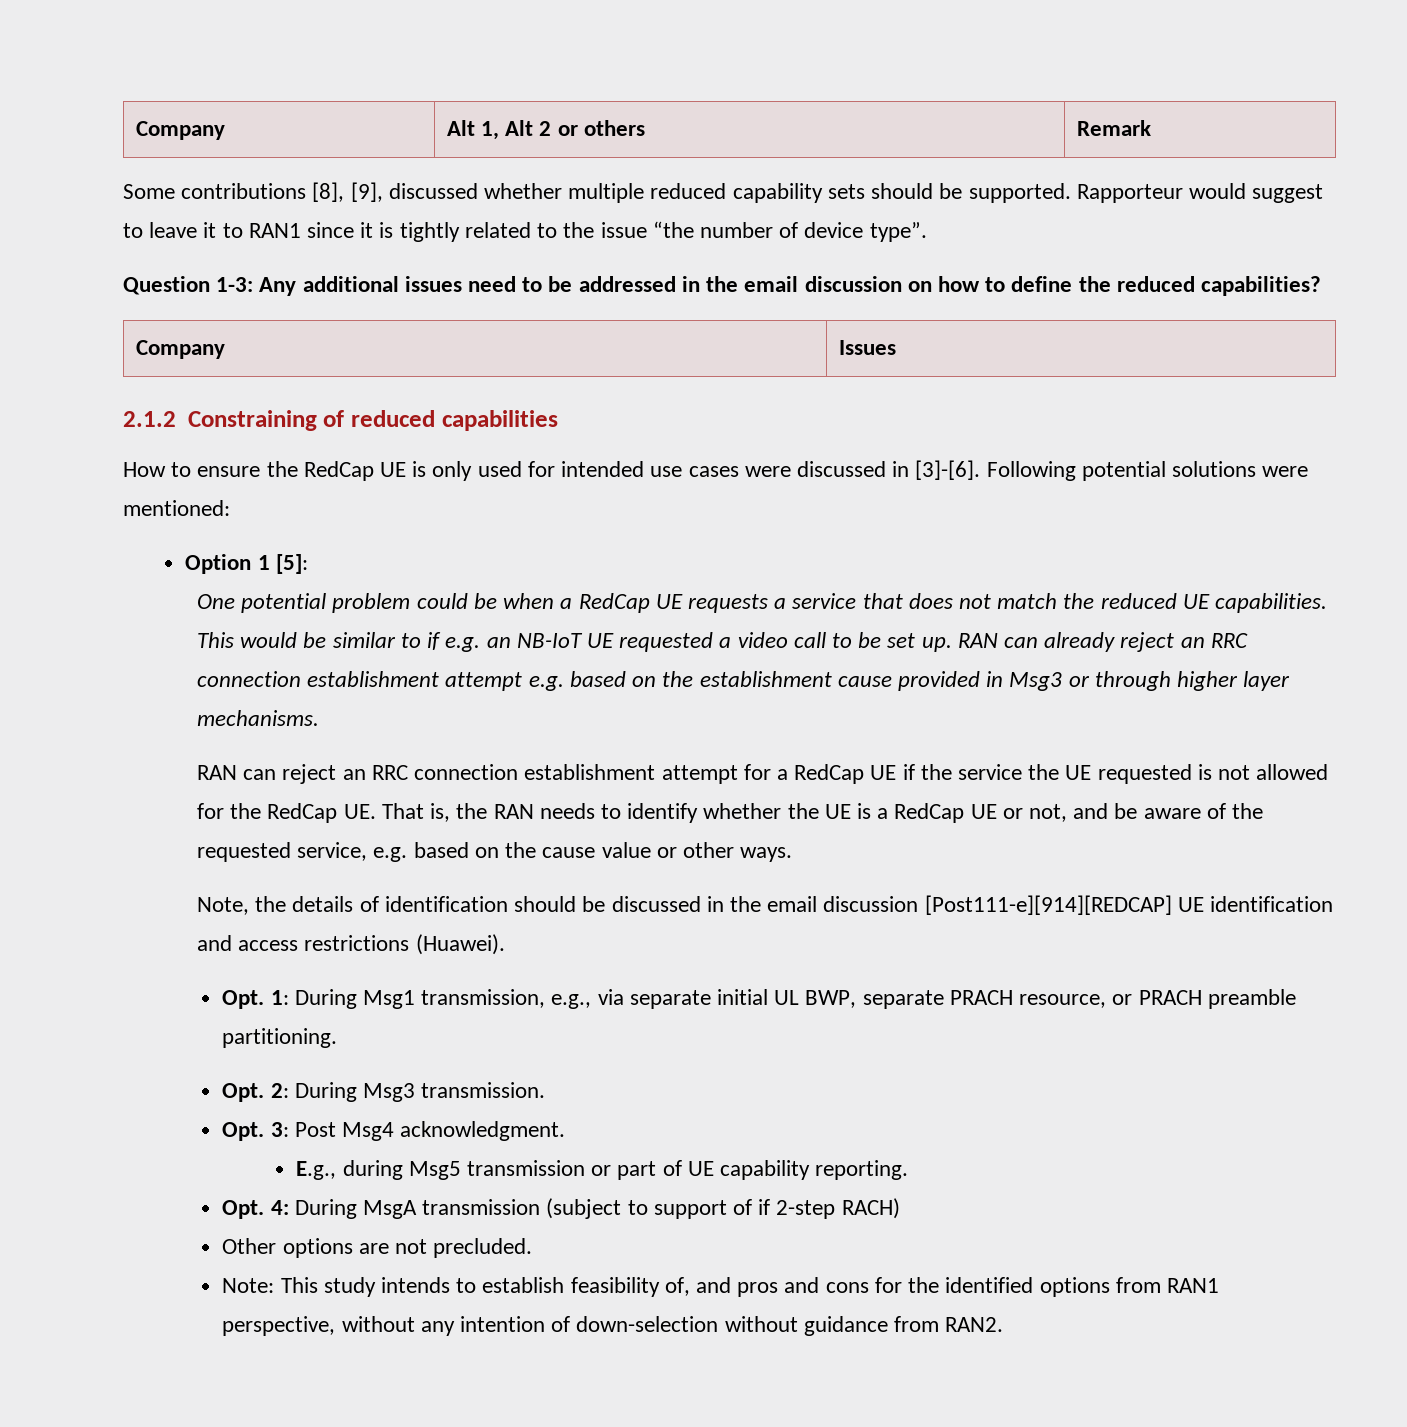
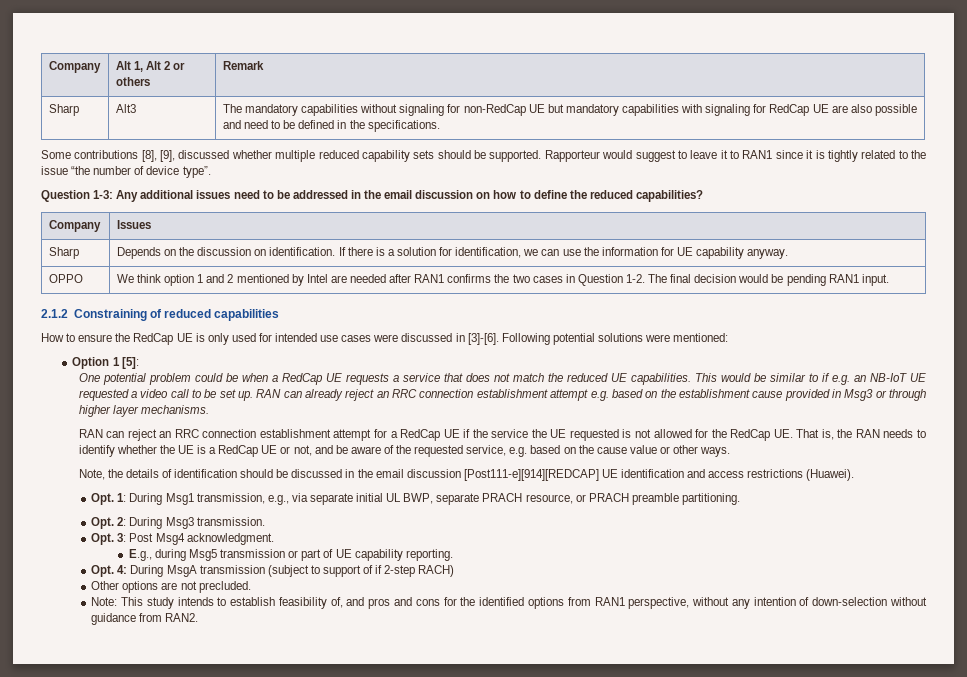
(1151, 128) none -> [48,104,79,116] [115,104,136,113] [222,104,917,116] [222,120,440,132] // Sharp | Alt3 | The mandatory capabilities without signaling for non-RedCap UE but mandatory capabilities with signaling for RedCap UE are also possible and need to be defined in the specifications.
(896, 347) none -> [48,247,79,259] [116,247,789,259] [48,274,83,283] [116,274,889,286] // Sharp | Depends on the discussion on identification. If there is a solution for identification, we can use the information for UE capability anyway. // OPPO | We think option 1 and 2 mentioned by Intel are needed after RAN1 confirms the two cases in Question 1-2. The final decision would be pending RAN1 input.

